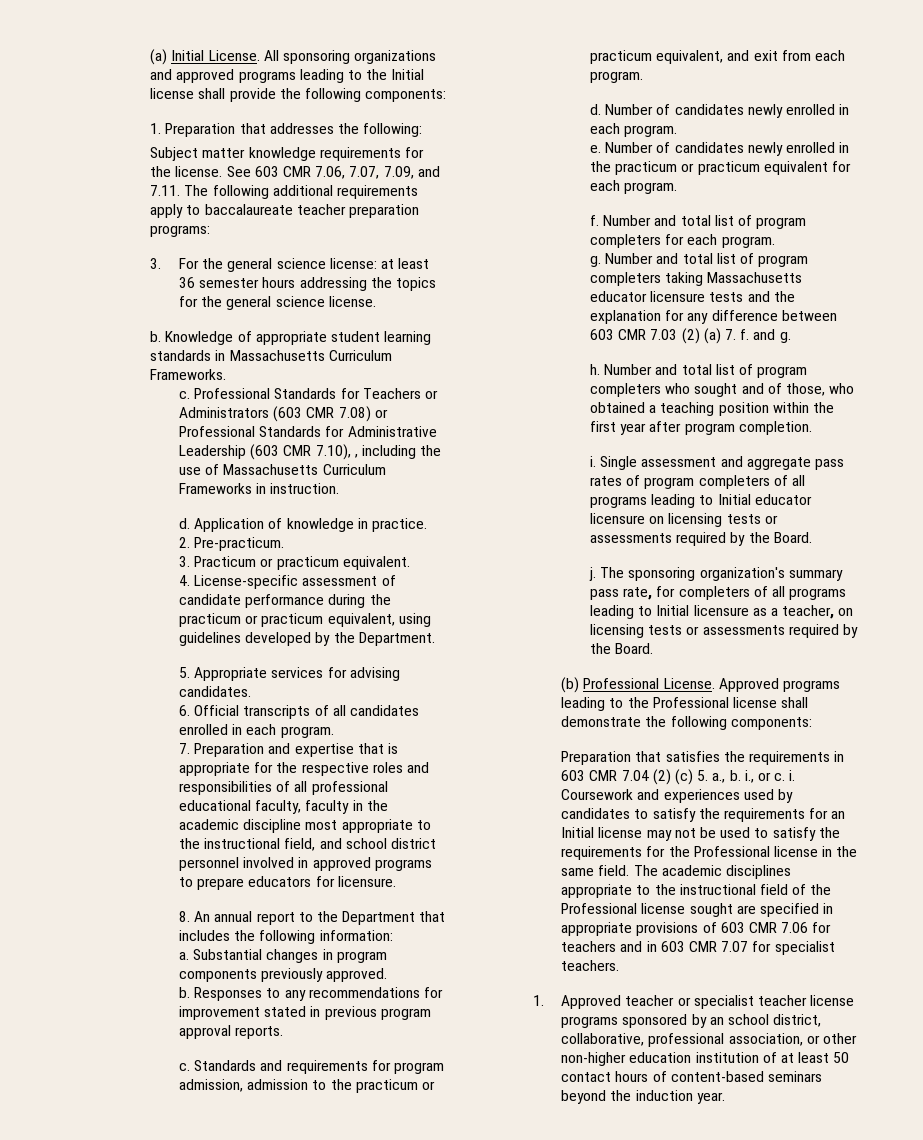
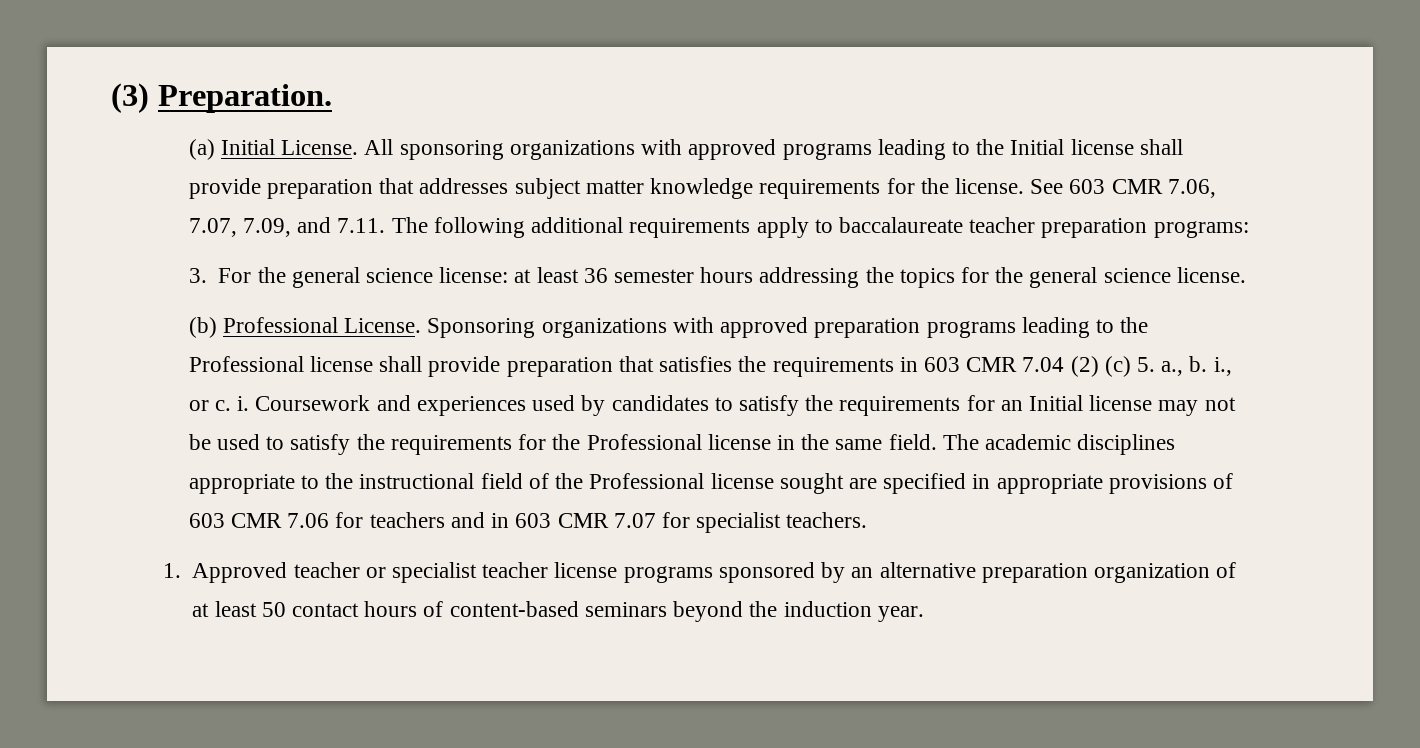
(150, 57) none -> [111,83,332,113] (3) Preparation. //
[150,69,173,80] and -> [641,139,683,155] with
[279,88,447,102] [150,123,423,137] [150,147,199,161] the following components: // 1. Preparation that addresses the following: // Subject -> [267,178,581,199] preparation that addresses subject
[150,331,432,345] [150,350,392,361] [150,369,227,380] [179,388,438,399] [179,406,388,422] [179,426,437,437] [179,444,442,460] [179,464,386,475] [179,483,340,494] [179,518,427,532] [179,537,285,551] [179,556,410,570] [179,575,396,589] [179,594,391,608] [179,613,431,627] [179,632,435,646] [179,667,400,681] [179,686,252,697] [179,705,419,719] [179,724,334,738] [179,743,398,757] [179,762,429,776] [179,781,388,795] [179,800,388,814] [179,819,431,833] [179,838,436,851] [179,857,432,871] [179,876,396,890] [179,911,446,925] [179,930,393,944] [179,949,387,963] [179,968,388,982] [179,987,443,1001] [179,1006,431,1020] [179,1025,284,1039] [179,1060,444,1074] [179,1079,435,1093] [590,50,845,64] [590,71,644,83] [590,104,850,118] [590,123,678,137] [590,142,850,156] [590,161,851,175] [590,180,678,194] [590,215,807,229] [590,234,775,248] [590,253,809,267] [590,272,803,286] [590,291,795,302] [590,310,837,324] [590,328,791,344] [590,364,808,378] [590,383,855,397] [590,402,834,416] [590,421,812,435] [590,456,844,470] [590,475,805,489] [590,494,812,508] [590,513,778,527] [590,532,812,546] [589,567,843,581] [590,586,847,600] [590,605,854,619] [590,624,858,638] [590,643,654,654] [561,677,779,693] b. Knowledge of appropriate student learning standards in Massachusetts Curriculum Frameworks. // c. Professional Standards for Teachers or Administrators (603 CMR 7.08) or Professional Standards for Administrative Leadership (603 CMR 7.10), , including the use of Massachusetts Curriculum Frameworks in instruction. // d. Application of knowledge in practice. // 2. Pre-practicum. // 3. Practicum or practicum equivalent. // 4. License-specific assessment of candidate performance during the practicum or practicum equivalent, using guidelines developed by the Department. // 5. Appropriate services for advising candidates. // 6. Official transcripts of all candidates enrolled in each program. // 7. Preparation and expertise that is appropriate for the respective roles and responsibilities of all professional educational faculty, faculty in the academic discipline most appropriate to the instructional field, and school district personnel involved in approved programs to prepare educators for licensure. // 8. An annual report to the Department that includes the following information: // a. Substantial changes in program components previously approved. // b. Responses to any recommendations for improvement stated in previous program approval reports. // c. Standards and requirements for program admission, admission to the practicum or practicum equivalent, and exit from each program. // d. Number of candidates newly enrolled in each program. // e. Number of candidates newly enrolled in the practicum or practicum equivalent for each program. // f. Number and total list of program completers for each program. // g. Number and total list of program completers taking Massachusetts educator licensure tests and the explanation for any difference between 603 CMR 7.03 (2) (a) 7. f. and g. // h. Number and total list of program completers who sought and of those, who obtained a teaching position within the first year after program completion. // i. Single assessment and aggregate pass rates of program completers of all programs leading to Initial educator licensure on licensing tests or assessments required by the Board. // j. The sponsoring organization's summary pass rate, for completers of all programs leading to Initial licensure as a teacher, on licensing tests or assessments required by the Board. // (b) Professional License. Approved -> [188,317,921,338] (b) Professional License. Sponsoring organizations with approved preparation
[561,716,812,730] [561,751,632,765] demonstrate the following components: // Preparation -> [428,356,613,377] provide preparation
[728,1014,822,1027] [561,1033,858,1047] [561,1052,759,1066] school district, collaborative, professional association, or other non-higher education institution -> [879,562,1210,583] alternative preparation organization

